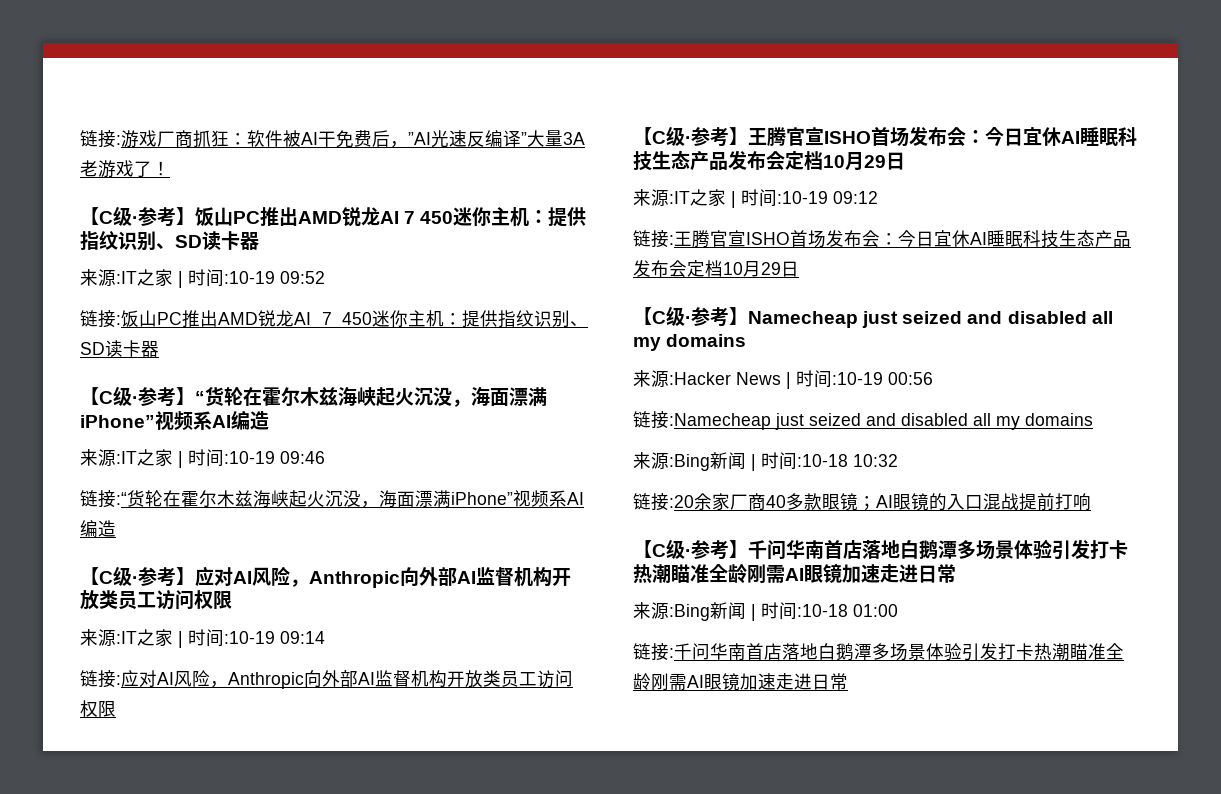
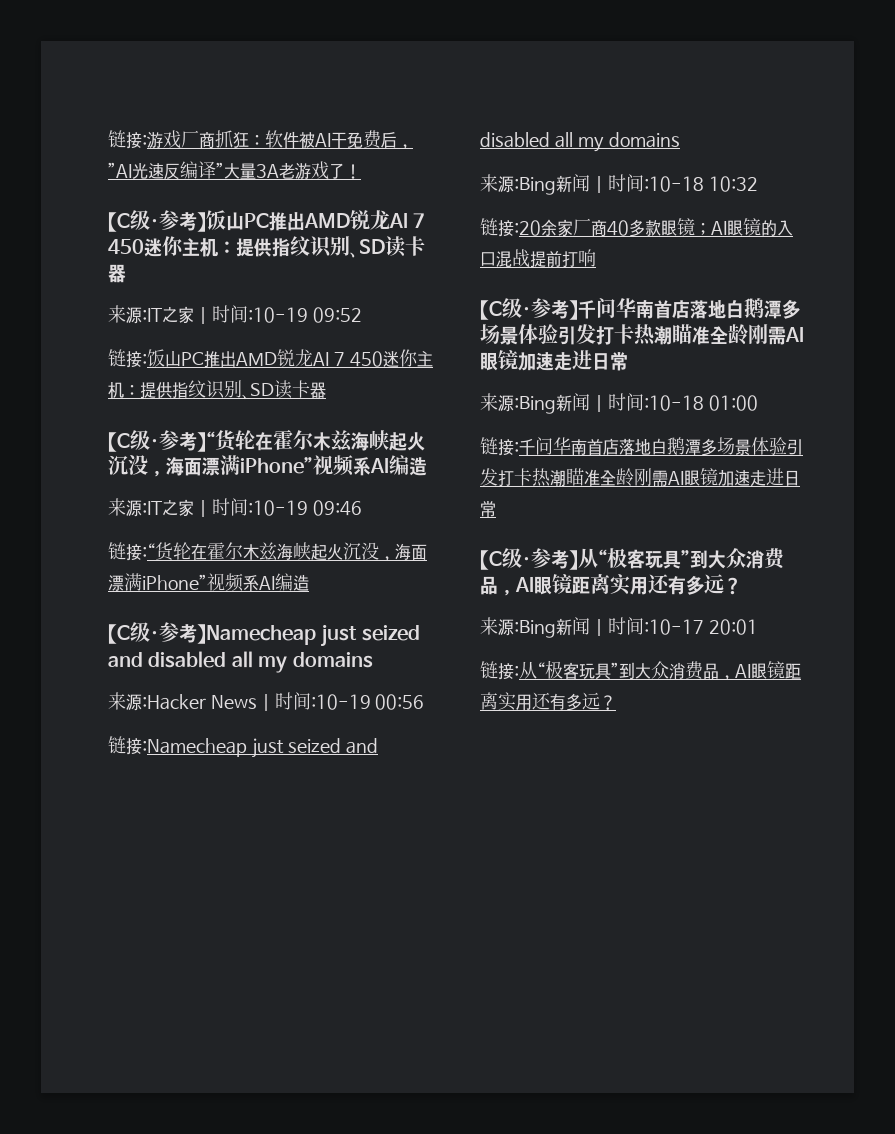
[80,566,571,588] [80,590,232,610] [80,629,325,648] [80,670,573,689] [80,700,116,717] [633,126,1137,147] [633,150,905,171] [633,189,878,208] [633,230,1131,248] [633,260,799,277] // 【C级·参考】应对AI风险，Anthropic向外部AI监督机构开放类员工访问权限 // 来源:IT之家 | 时间:10-19 09:14 // 链接:应对AI风险，Anthropic向外部AI监督机构开放类员工访问权限 // 【C级·参考】王腾官宣ISHO首场发布会：今日宜休AI睡眠科技生态产品发布会定档10月29日 // 来源:IT之家 | 时间:10-19 09:12 // 链接:王腾官宣ISHO首场发布会：今日宜休AI睡眠科技生态产品发布会定档10月29日 -> (309, 582) none
(848, 681) none -> [480,548,786,570] [480,574,742,596] [480,617,758,638] [480,660,801,680] [480,692,616,711] // 【C级·参考】从“极客玩具”到大众消费品，AI眼镜距离实用还有多远？ // 来源:Bing新闻 | 时间:10-17 20:01 // 链接:从“极客玩具”到大众消费品，AI眼镜距离实用还有多远？

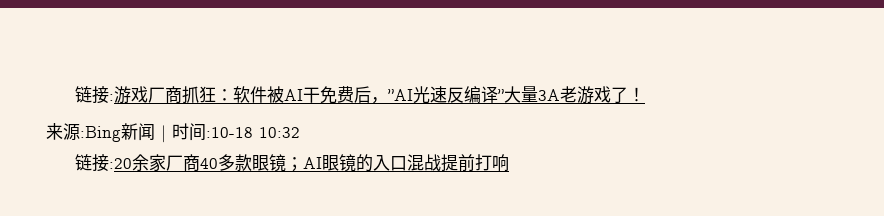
[108,210,426,232] [108,236,425,258] [108,264,126,283] [108,305,362,324] [108,349,433,368] [108,380,326,400] [108,429,425,452] [108,455,427,477] [108,498,362,517] [108,542,427,561] [108,573,309,592] [108,622,420,647] [108,651,373,673] [108,692,425,711] [108,736,378,758] [480,132,680,152] // 【C级·参考】饭山PC推出AMD锐龙AI 7 450迷你主机：提供指纹识别、SD读卡器 // 来源:IT之家 | 时间:10-19 09:52 // 链接:饭山PC推出AMD锐龙AI 7 450迷你主机：提供指纹识别、SD读卡器 // 【C级·参考】“货轮在霍尔木兹海峡起火沉没，海面漂满iPhone”视频系AI编造 // 来源:IT之家 | 时间:10-19 09:46 // 链接:“货轮在霍尔木兹海峡起火沉没，海面漂满iPhone”视频系AI编造 // 【C级·参考】Namecheap just seized and disabled all my domains // 来源:Hacker News | 时间:10-19 00:56 // 链接:Namecheap just seized and disabled all my domains -> (645, 94) none
[480,298,800,320] [480,324,804,346] [480,350,628,371] [480,393,758,414] [480,437,803,456] [480,468,800,487] [480,501,496,518] [480,548,786,570] [480,574,742,596] [480,617,758,638] [480,660,801,680] [480,692,616,711] // 【C级·参考】千问华南首店落地白鹅潭多场景体验引发打卡热潮瞄准全龄刚需AI眼镜加速走进日常 // 来源:Bing新闻 | 时间:10-18 01:00 // 链接:千问华南首店落地白鹅潭多场景体验引发打卡热潮瞄准全龄刚需AI眼镜加速走进日常 // 【C级·参考】从“极客玩具”到大众消费品，AI眼镜距离实用还有多远？ // 来源:Bing新闻 | 时间:10-17 20:01 // 链接:从“极客玩具”到大众消费品，AI眼镜距离实用还有多远？ -> (509, 163) none

